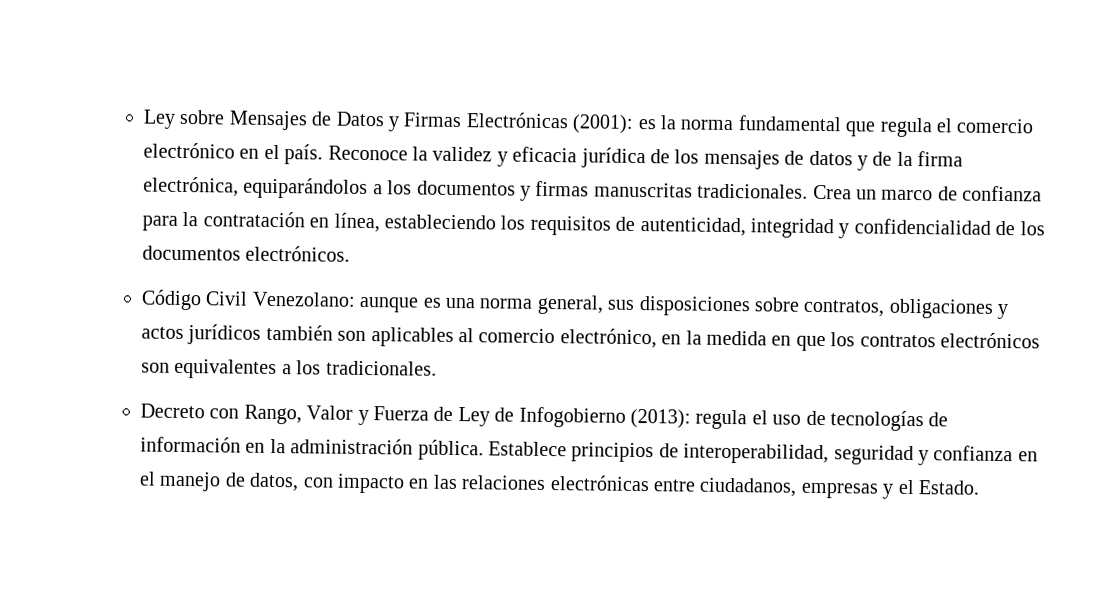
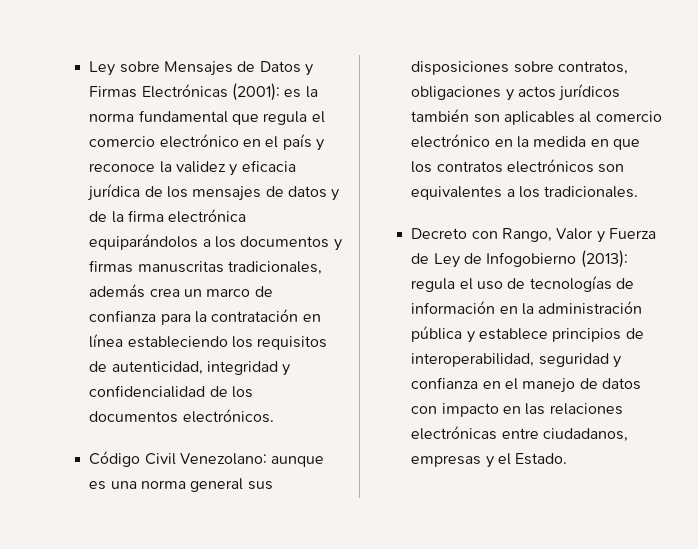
[284,144,408,165] país. Reconoce -> [282,134,325,151] [89,163,156,172] país y reconoce
[143,176,240,197] electrónica, -> [168,209,247,223] electrónica
[697,183,852,200] tradicionales. Crea -> [228,261,323,275] [89,284,180,298] tradicionales, además crea
[333,212,380,233] línea, -> [89,334,124,348] línea
[536,294,604,315] general, -> [190,478,244,492] general
[559,328,657,349] electrónico, -> [411,134,491,148] electrónico
[417,439,568,461] pública. Establece -> [411,326,549,343] pública y establece
[249,472,300,492] datos, -> [602,378,642,390] datos

